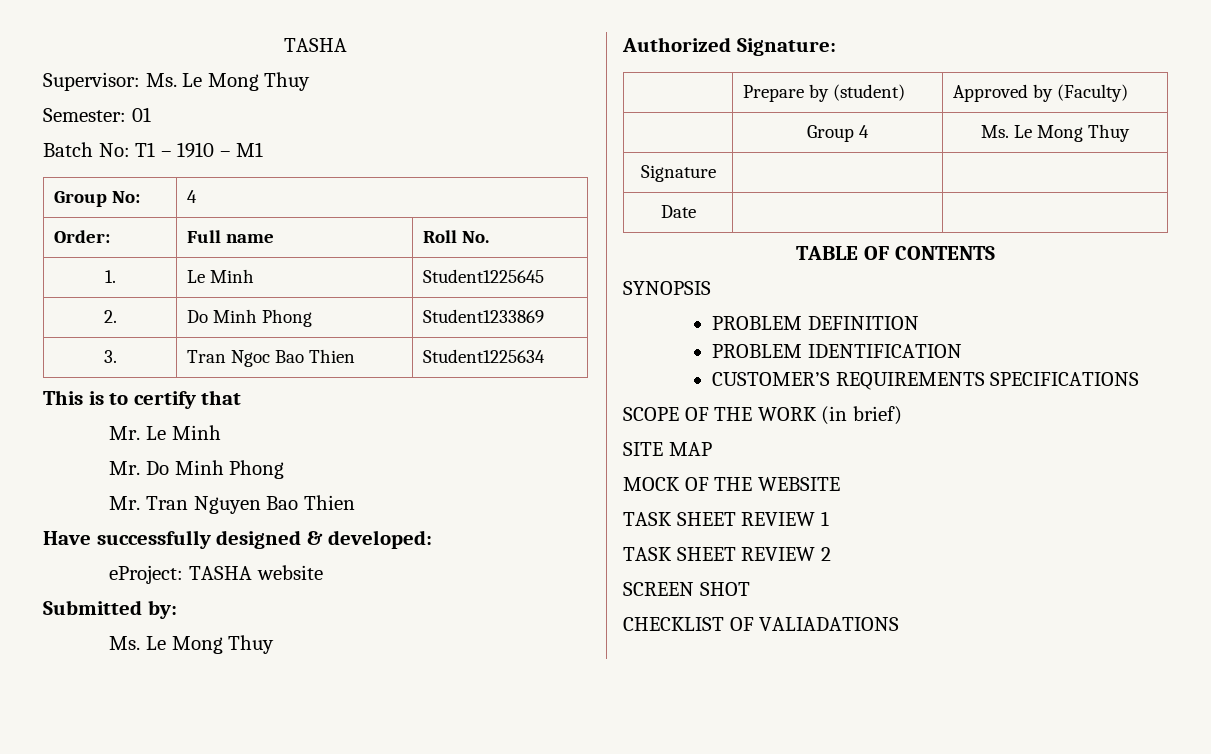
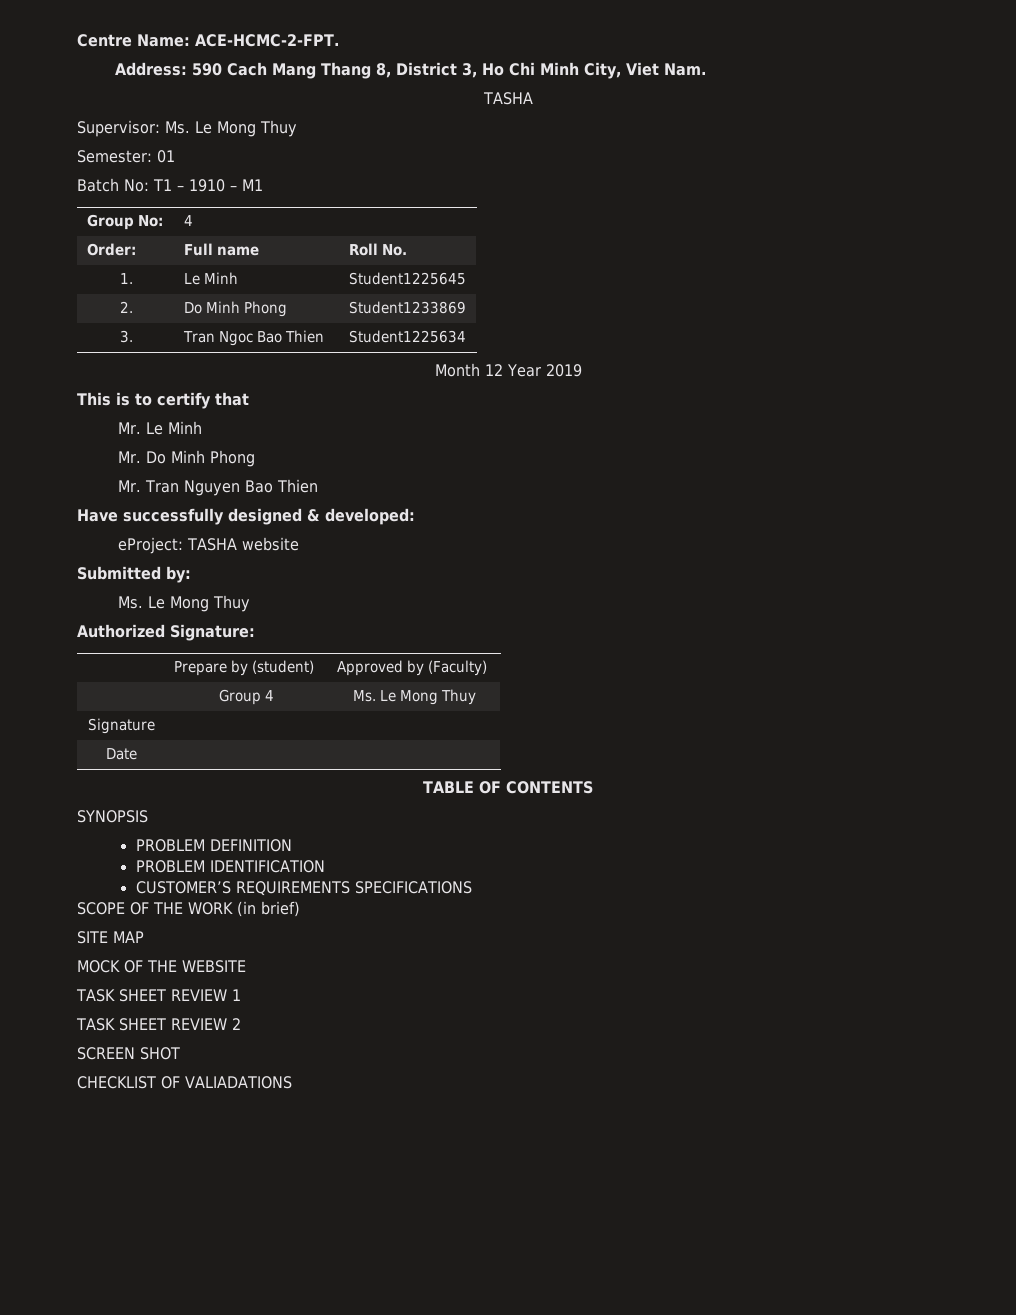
(284, 45) none -> [77,34,339,47] [114,62,706,79] Centre Name: ACE-HCMC-2-FPT. // Address: 590 Cach Mang Thang 8, District 3, Ho Chi Minh City, Viet Nam. //
(546, 356) none -> [434,363,582,377] // Month 12 Year 2019

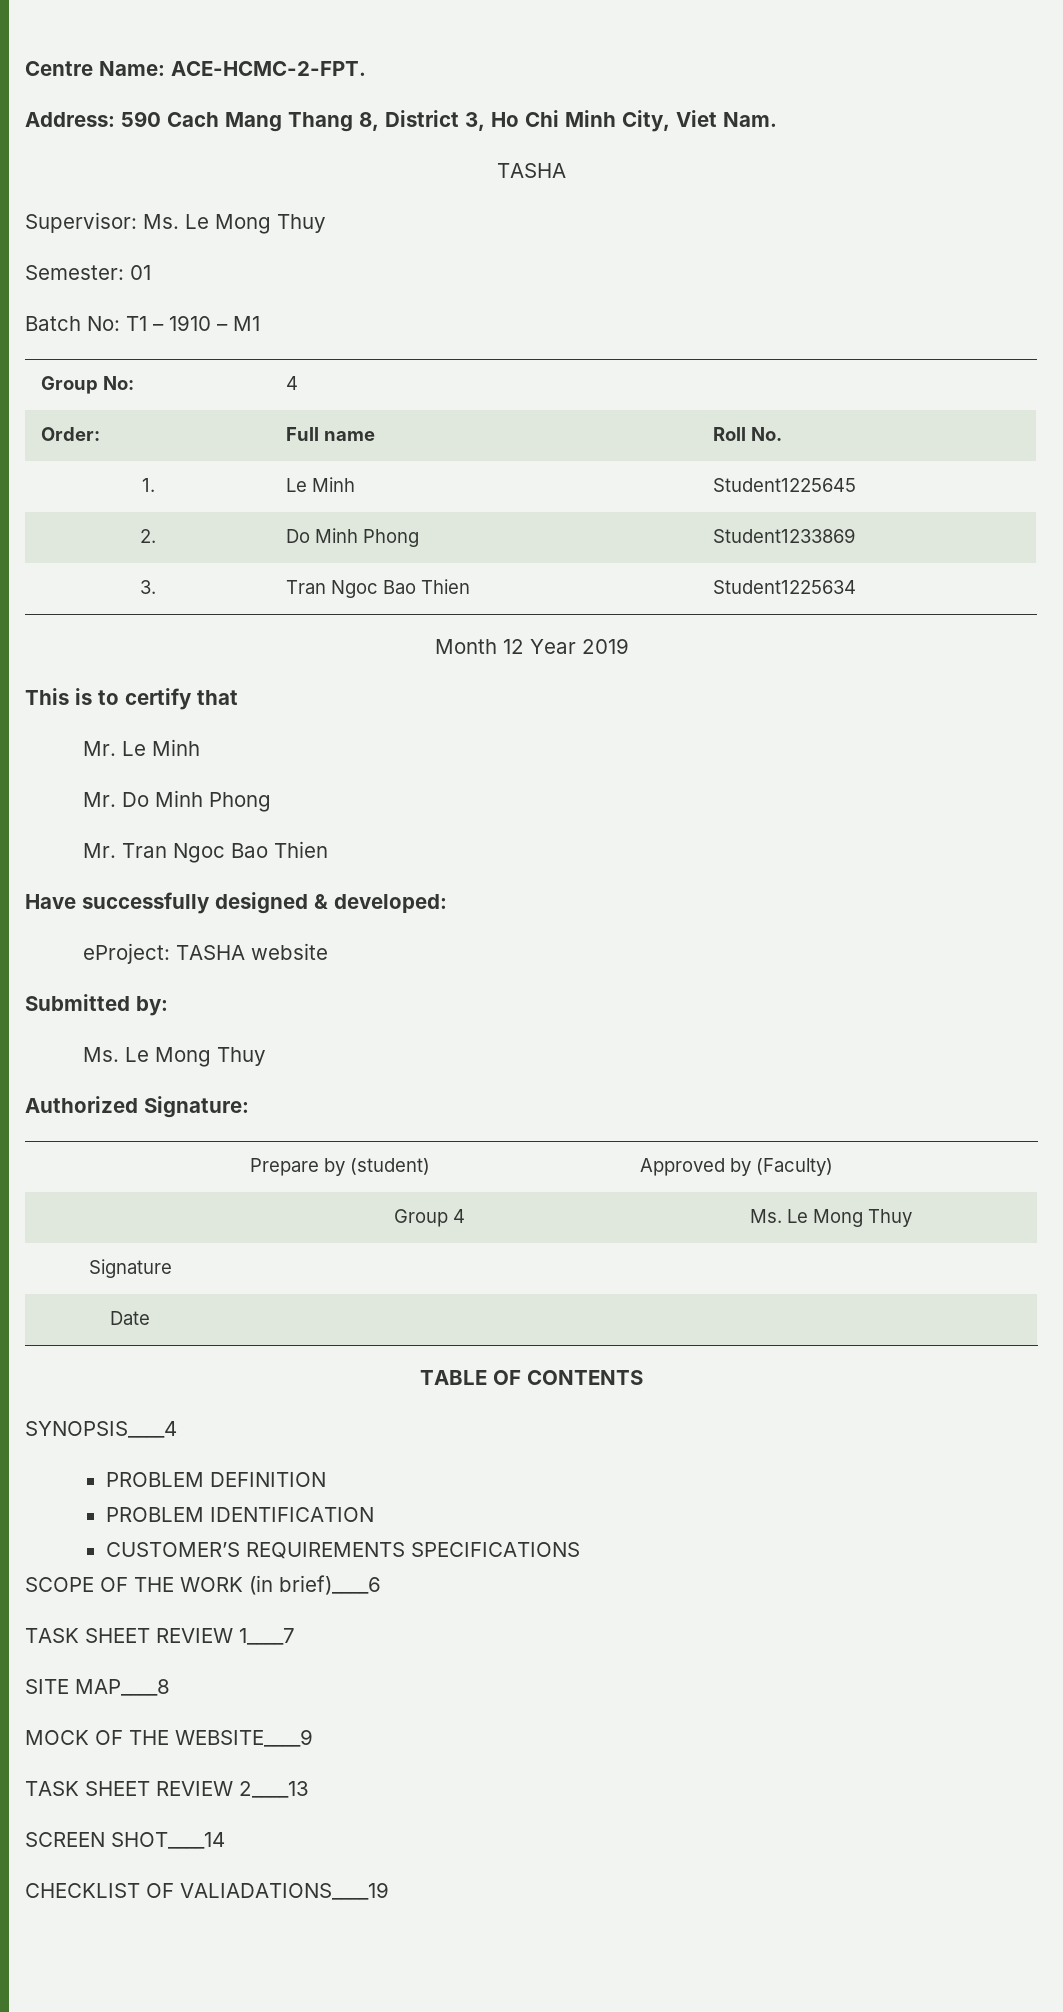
[184,480,241,496] Nguyen -> [173,843,226,863] Ngoc
[77,810,148,823] SYNOPSIS -> [25,1421,177,1438] SYNOPSIS____4
[261,901,300,917] brief) -> [279,1575,381,1595] [25,1628,295,1645] brief)____6 // TASK SHEET REVIEW 1____7
[113,931,144,943] MAP -> [75,1679,170,1696] MAP____8
[182,960,246,973] [76,989,241,1002] [76,1018,241,1031] WEBSITE // TASK SHEET REVIEW 1 // TASK SHEET REVIEW 2 -> [175,1729,313,1747] [25,1781,309,1798] WEBSITE____9 // TASK SHEET REVIEW 2____13
[140,1047,180,1060] SHOT -> [111,1832,225,1849] SHOT____14
[185,1076,292,1089] VALIADATIONS -> [180,1882,389,1900] VALIADATIONS____19

